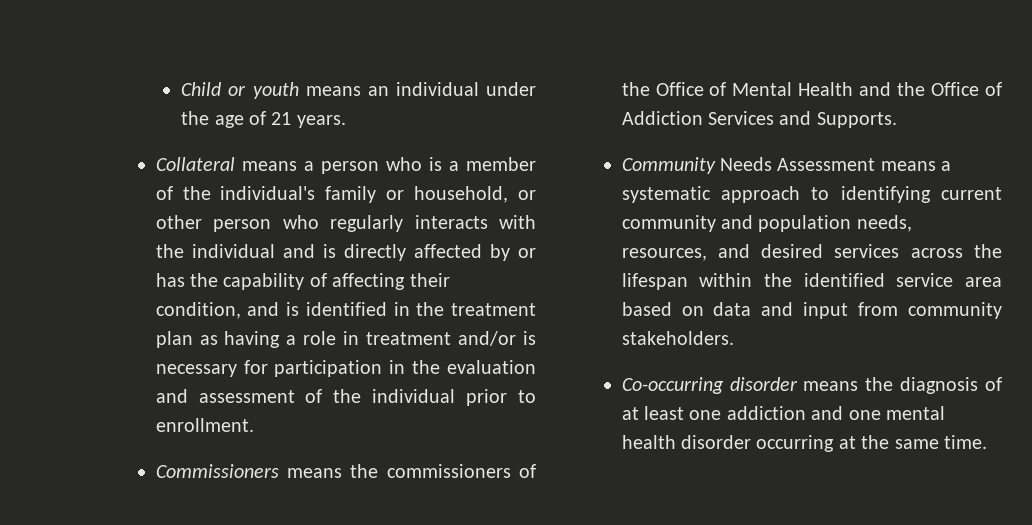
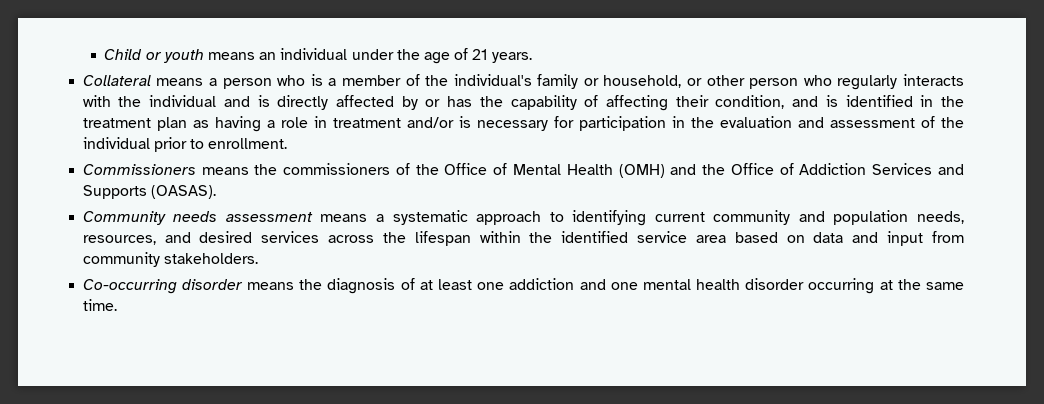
(854, 89) none -> [618,164,665,178] (OMH)
[816,112,897,128] Supports. -> [82,185,216,199] Supports (OASAS).
[720,157,876,171] Needs Assessment -> [173,211,313,222] needs assessment

